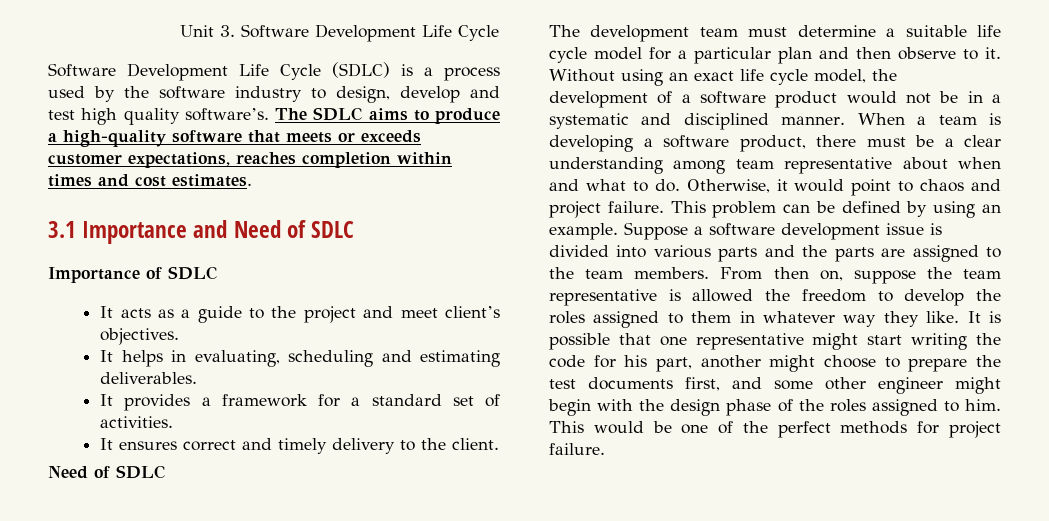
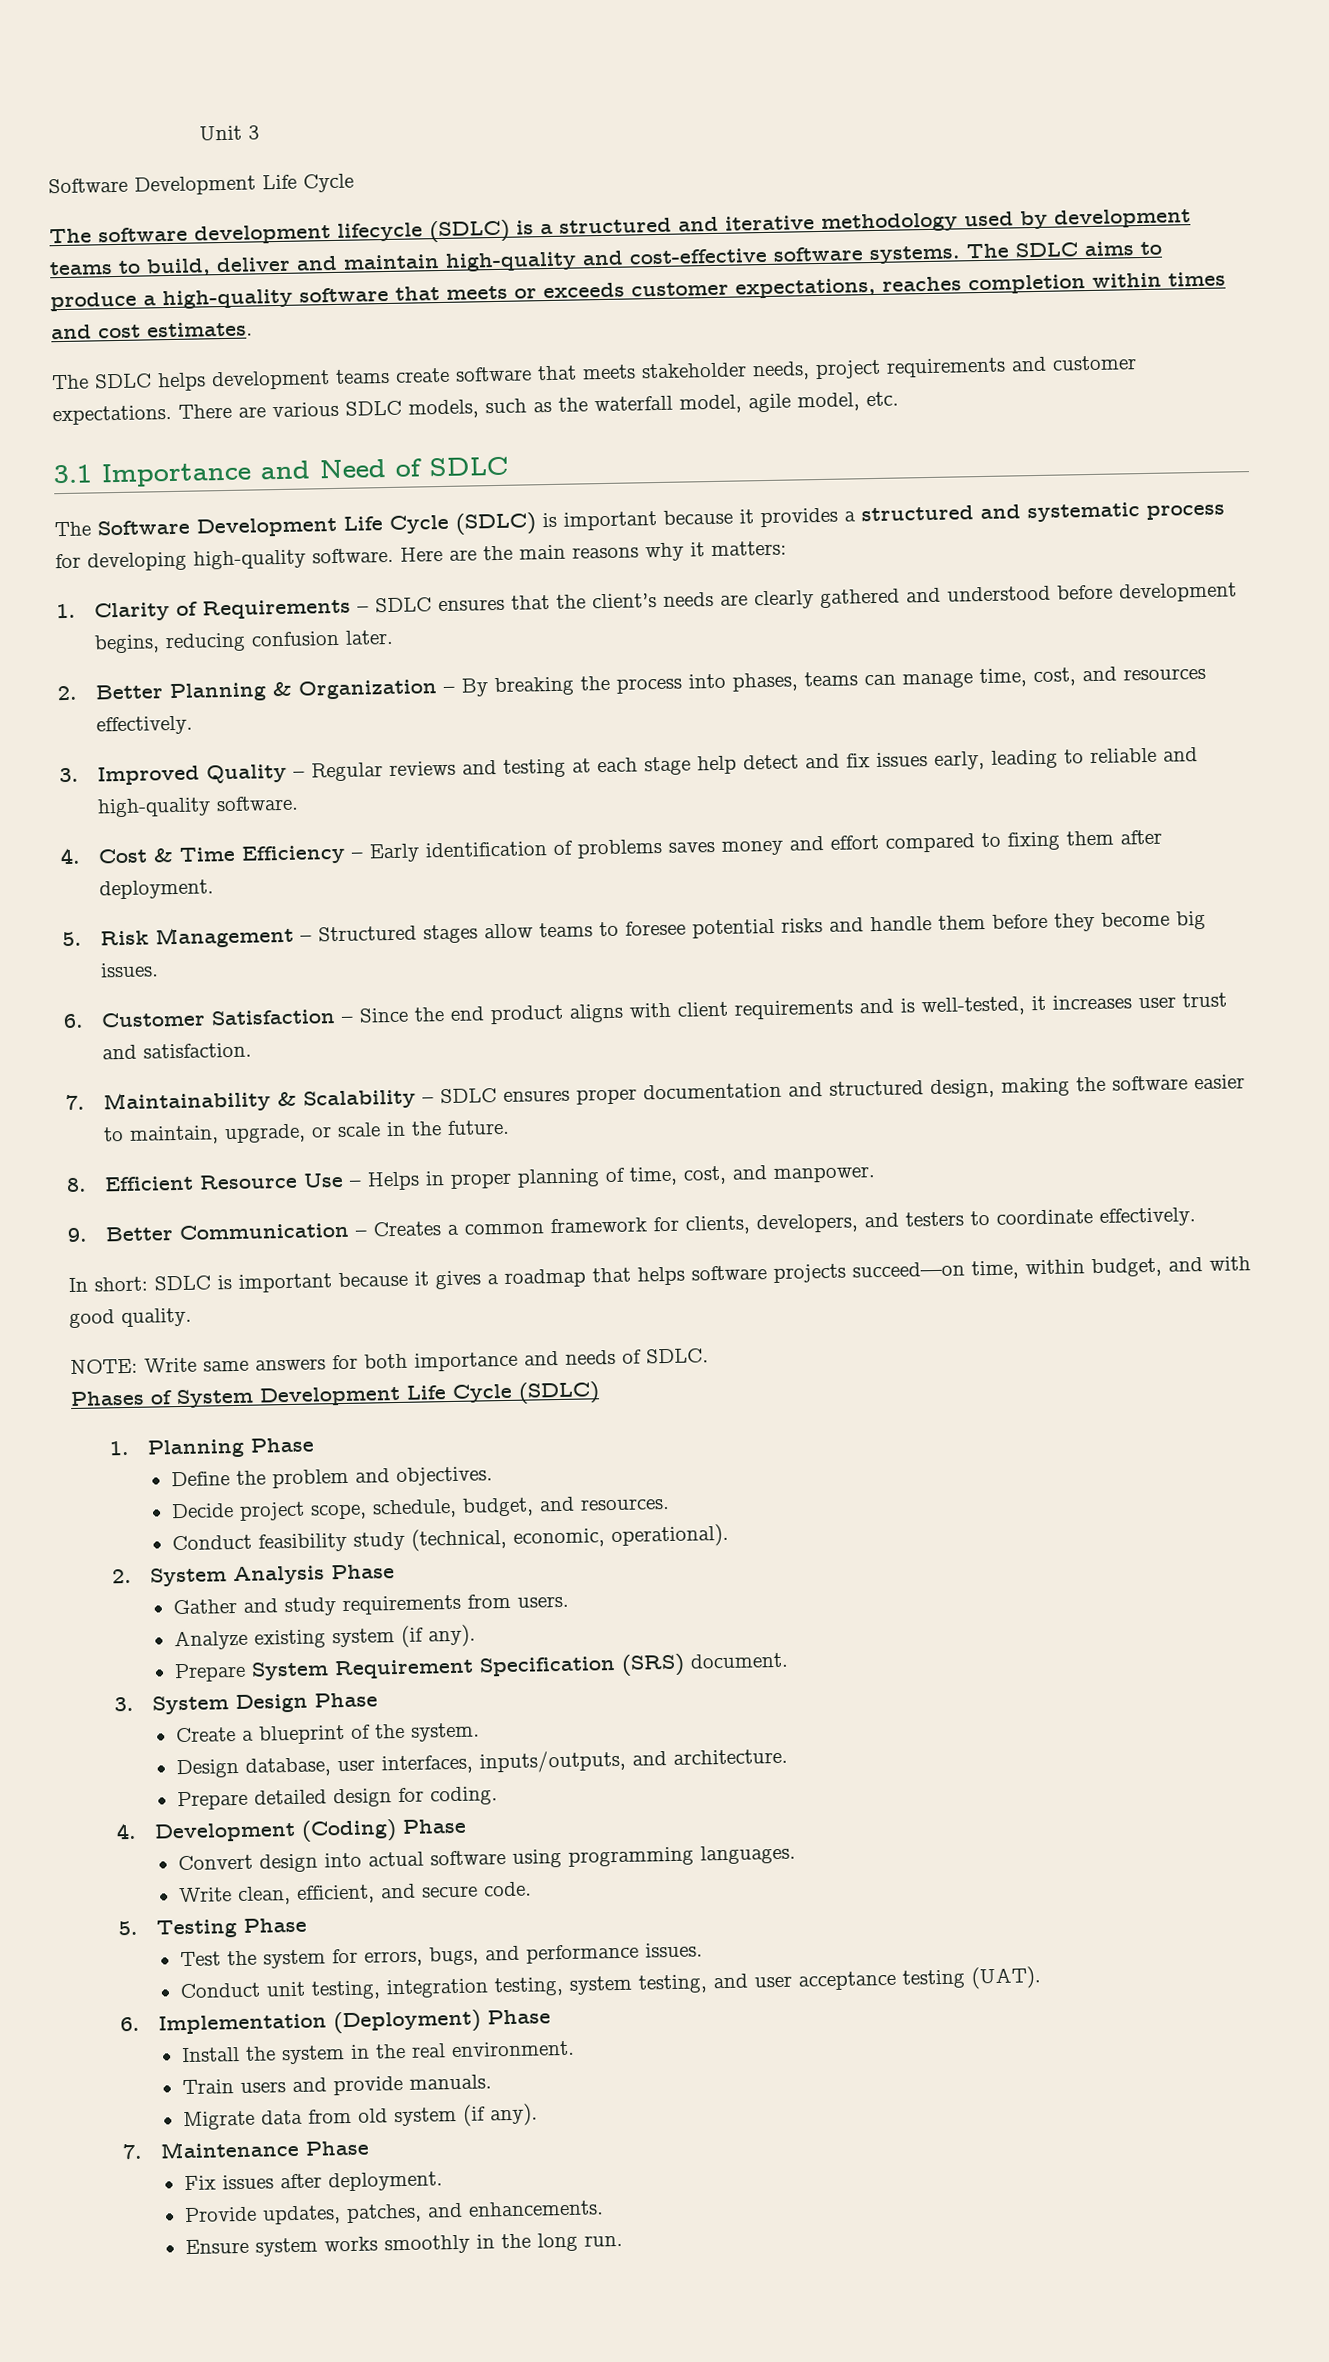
[219,25,235,37] 3. -> [248,125,261,140] 3 //
[48,62,500,81] [48,86,500,103] [48,108,269,125] Software Development Life Cycle (SDLC) is a process used by the software industry to design, develop and test high quality software’s. -> [49,208,1191,245] [49,245,961,277] The software development lifecycle (SDLC) is a structured and iterative methodology used by development teams to build, deliver and maintain high-quality and cost-effective software systems.
(252, 180) none -> [51,355,1137,392] [52,391,899,426] // The SDLC helps development teams create software that meets stakeholder needs, project requirements and customer expectations. There are various SDLC models, such as the waterfall model, agile model, etc.
[48,266,217,283] [100,306,501,323] [100,328,180,345] [100,350,501,367] [100,372,198,384] [100,394,501,411] [100,416,174,428] [100,438,500,454] [48,465,165,479] [549,25,1001,42] [549,47,1001,64] [549,69,897,86] [549,91,1001,108] [549,113,1001,130] [549,135,1001,152] [549,157,1001,174] [549,179,1001,196] [549,201,1001,218] [549,222,942,240] [549,245,1002,262] [549,267,1001,284] [549,289,1001,306] [549,311,1001,328] [549,333,1001,350] [549,355,1001,372] [549,377,1001,394] [548,399,1001,416] [549,421,1001,438] [549,443,605,455] Importance of SDLC // It acts as a guide to the project and meet client’s objectives. // It helps in evaluating, scheduling and estimating deliverables. // It provides a framework for a standard set of activities. // It ensures correct and timely delivery to the client. // Need of SDLC // The development team must determine a suitable life cycle model for a particular plan and then observe to it. Without using an exact life cycle model, the development of a software product would not be in a systematic and disciplined manner. When a team is developing a software product, there must be a clear understanding among team representative about when and what to do. Otherwise, it would point to chaos and project failure. This problem can be defined by using an example. Suppose a software development issue is divided into various parts and the parts are assigned to the team members. From then on, suppose the team representative is allowed the freedom to develop the roles assigned to them in whatever way they like. It is possible that one representative might start writing the code for his part, another might choose to prepare the test documents first, and some other engineer might begin with the design phase of the roles assigned to him. This would be one of the perfect methods for project failure. -> [54,502,1225,538] [55,540,787,572] [56,582,1238,622] [94,629,395,654] [57,666,1207,703] [96,715,194,736] [59,747,1199,786] [97,795,300,818] [60,829,1163,865] [99,879,215,900] [62,910,1207,949] [100,962,160,978] [63,992,1228,1029] [102,1042,253,1060] [65,1074,1246,1114] [103,1119,511,1145] [66,1165,877,1193] [67,1207,1197,1243] [68,1256,1251,1293] [69,1307,192,1329] [70,1348,709,1375] [70,1381,600,1409] [109,1437,315,1459] [170,1466,493,1489] [170,1496,670,1521] [171,1523,729,1553] [112,1564,396,1587] [172,1593,569,1617] [173,1624,476,1651] [173,1652,789,1683] [114,1692,379,1715] [175,1722,480,1745] [175,1748,788,1779] [176,1786,498,1811] [116,1818,468,1843] [177,1844,796,1873] [177,1881,532,1906] [118,1917,308,1939] [179,1942,703,1969] [179,1966,1041,2000] [120,2009,552,2035] [180,2040,575,2065] [181,2074,492,2096] [182,2103,538,2131] [122,2139,370,2160] [183,2171,443,2192] [183,2200,604,2225] [184,2232,623,2257] The Software Development Life Cycle (SDLC) is important because it provides a structured and systematic process for developing high-quality software. Here are the main reasons why it matters: // 1. Clarity of Requirements – SDLC ensures that the client’s needs are clearly gathered and understood before development begins, reducing confusion later. // 2. Better Planning & Organization – By breaking the process into phases, teams can manage time, cost, and resources effectively. // 3. Improved Quality – Regular reviews and testing at each stage help detect and fix issues early, leading to reliable and high-quality software. // 4. Cost & Time Efficiency – Early identification of problems saves money and effort compared to fixing them after deployment. // 5. Risk Management – Structured stages allow teams to foresee potential risks and handle them before they become big issues. // 6. Customer Satisfaction – Since the end product aligns with client requirements and is well-tested, it increases user trust and satisfaction. // 7. Maintainability & Scalability – SDLC ensures proper documentation and structured design, making the software easier to maintain, upgrade, or scale in the future. // 8. Efficient Resource Use – Helps in proper planning of time, cost, and manpower. // 9. Better Communication – Creates a common framework for clients, developers, and testers to coordinate effectively. // In short: SDLC is important because it gives a roadmap that helps software projects succeed—on time, within budget, and with good quality. // NOTE: Write same answers for both importance and needs of SDLC. // Phases of System Development Life Cycle (SDLC) // 1. Planning Phase // Define the problem and objectives. // Decide project scope, schedule, budget, and resources. // Conduct feasibility study (technical, economic, operational). // 2. System Analysis Phase // Gather and study requirements from users. // Analyze existing system (if any). // Prepare System Requirement Specification (SRS) document. // 3. System Design Phase // Create a blueprint of the system. // Design database, user interfaces, inputs/outputs, and architecture. // Prepare detailed design for coding. // 4. Development (Coding) Phase // Convert design into actual software using programming languages. // Write clean, efficient, and secure code. // 5. Testing Phase // Test the system for errors, bugs, and performance issues. // Conduct unit testing, integration testing, system testing, and user acceptance testing (UAT). // 6. Implementation (Deployment) Phase // Install the system in the real environment. // Train users and provide manuals. // Migrate data from old system (if any). // 7. Maintenance Phase // Fix issues after deployment. // Provide updates, patches, and enhancements. // Ensure system works smoothly in the long run.

